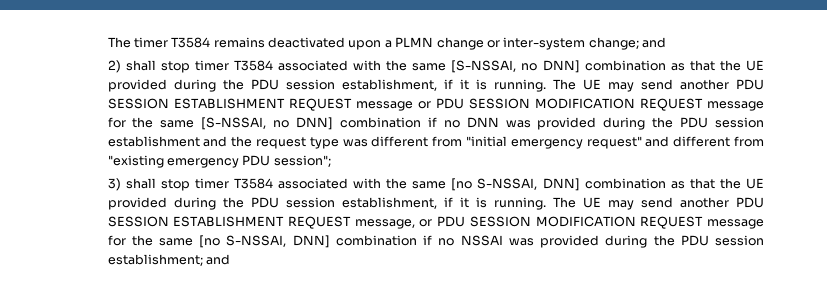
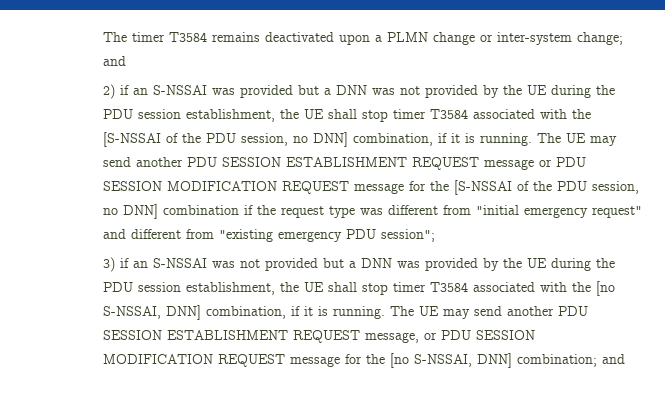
[125,60,764,73] [107,79,437,92] shall stop timer T3584 associated with the same [S-NSSAI, no DNN] combination as that the UE provided during the PDU session establishment, -> [120,85,616,98] [103,109,592,122] [103,132,434,147] if an S-NSSAI was provided but a DNN was not provided by the UE during the PDU session establishment, the UE shall stop timer T3584 associated with the [S-NSSAI of the PDU session, no DNN] combination,
[160,117,765,130] [107,136,228,147] same [S-NSSAI, no DNN] combination if no DNN was provided during the PDU session establishment and -> [454,180,640,195] [103,204,254,219] [S-NSSAI of the PDU session, no DNN] combination if
[125,178,764,191] [107,197,437,210] shall stop timer T3584 associated with the same [no S-NSSAI, DNN] combination as that the UE provided during the PDU session establishment, -> [120,258,616,271] [103,281,616,296] [103,305,287,320] if an S-NSSAI was not provided but a DNN was provided by the UE during the PDU session establishment, the UE shall stop timer T3584 associated with the [no S-NSSAI, DNN] combination,
[158,235,765,248] [107,254,203,266] same [no S-NSSAI, DNN] combination if no NSSAI was provided during the PDU session establishment; -> [390,353,598,368] [no S-NSSAI, DNN] combination;

